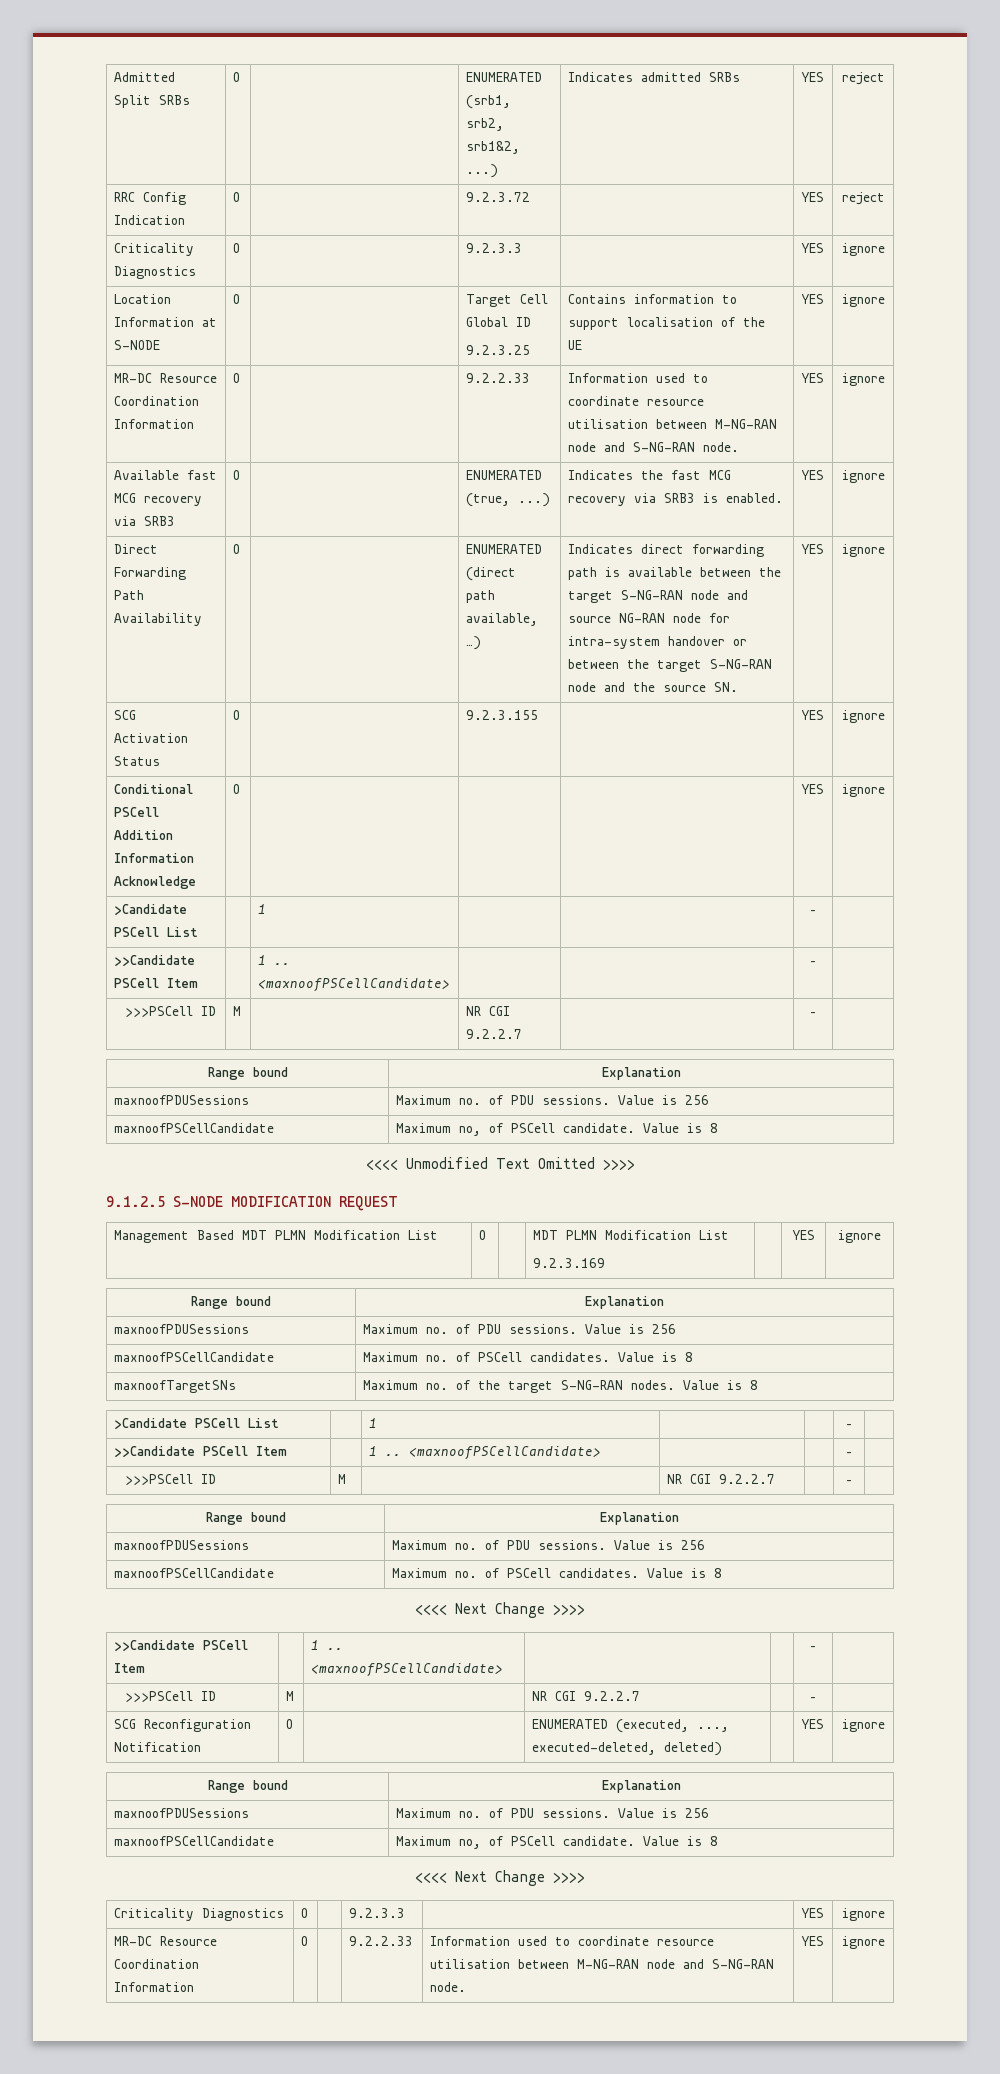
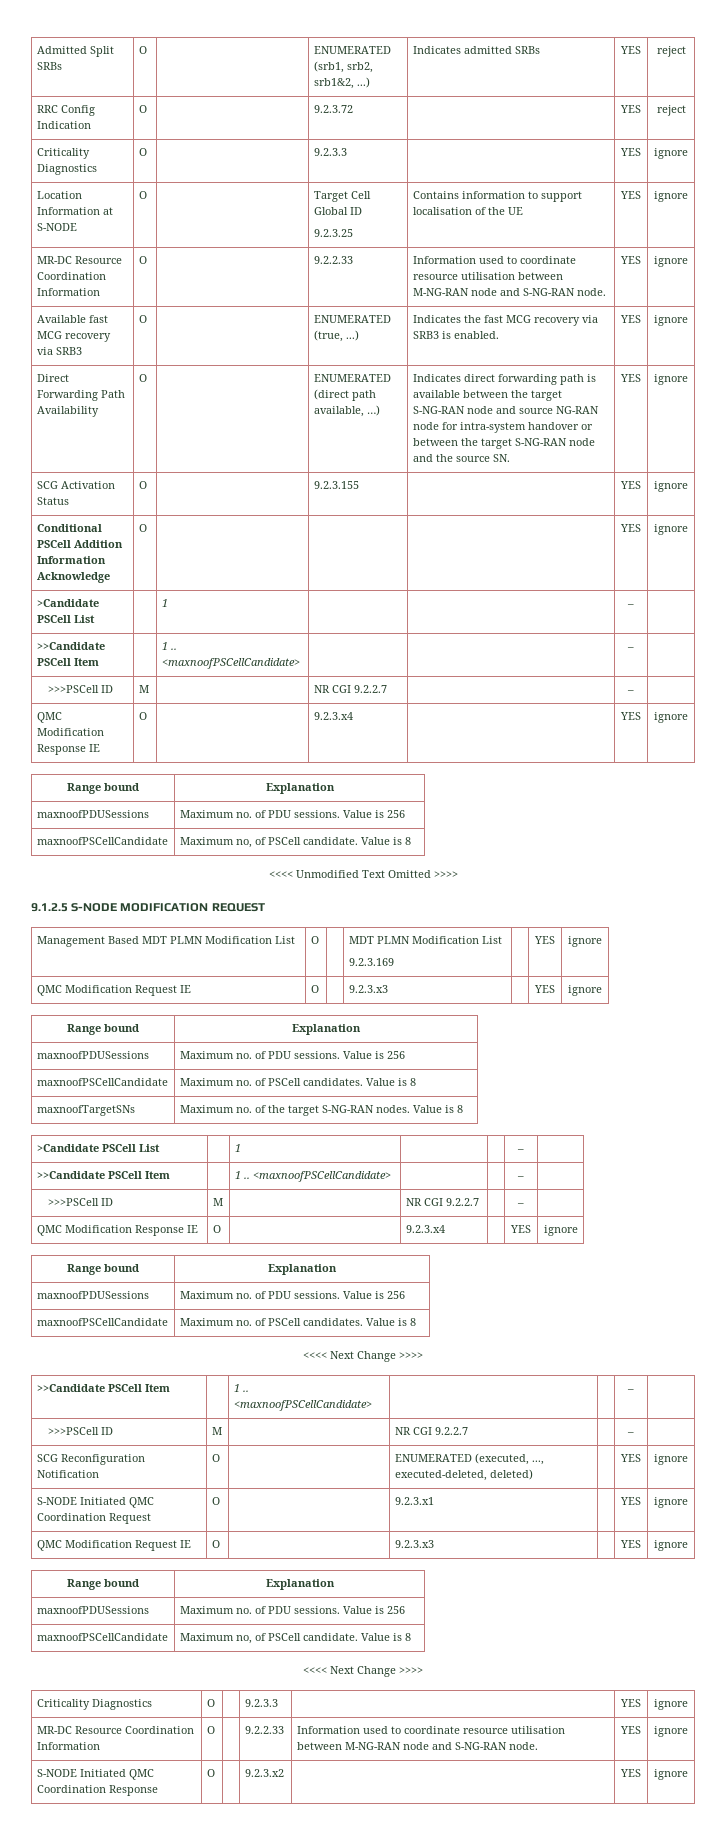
(817, 1014) none -> [36,712,62,723] [36,728,104,736] [36,744,100,755] [138,712,147,720] [313,712,353,720] [620,712,641,720] [654,712,688,723] // QMC Modification Response IE | O | | 9.2.3.x4 | | YES | ignore
(881, 1236) none -> [36,985,191,996] [310,985,319,993] [348,985,388,993] [534,985,555,993] [568,985,602,996] // QMC Modification Request IE | O | | 9.2.3.x3 | | YES | ignore
(853, 1482) none -> [36,1225,198,1236] [212,1225,221,1233] [405,1225,445,1233] [510,1225,531,1233] [543,1225,578,1236] // QMC Modification Response IE | O | | 9.2.3.x4 | | YES | ignore
(885, 1725) none -> [36,1497,154,1508] [36,1513,151,1524] [211,1497,220,1505] [394,1497,434,1505] [620,1497,641,1505] [654,1497,688,1508] [36,1540,191,1551] [211,1540,220,1548] [394,1540,434,1548] [620,1540,641,1548] [654,1540,688,1551] // S-NODE Initiated QMC Coordination Request | O | | 9.2.3.x1 | | YES | ignore // QMC Modification Request IE | O | | 9.2.3.x3 | | YES | ignore
(885, 1942) none -> [36,1769,154,1780] [36,1785,158,1796] [206,1769,215,1777] [244,1769,284,1777] [620,1769,641,1777] [654,1769,688,1780] // S-NODE Initiated QMC Coordination Response | O | | 9.2.3.x2 | | YES | ignore

